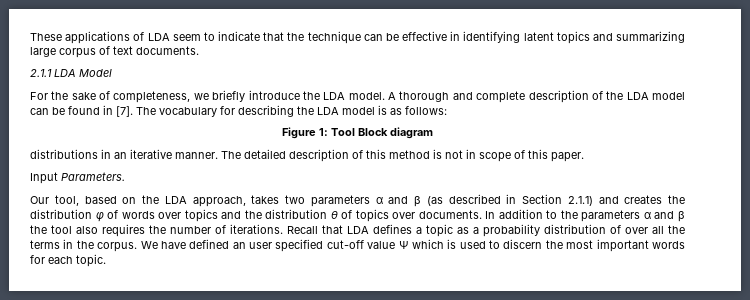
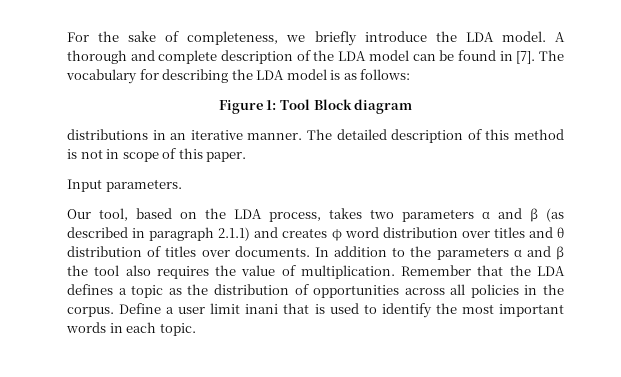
[30,31,685,44] [30,46,199,58] [30,69,112,77] These applications of LDA seem to indicate that the technique can be effective in identifying latent topics and summarizing large corpus of text documents. // 2.1.1 LDA Model // -> (67, 37) none
[61,172,125,181] Parameters. -> [105,179,182,192] parameters.
[192,196,246,207] approach, -> [269,212,321,222] process,
[522,194,562,204] Section -> [149,227,215,241] paragraph
[668,195,685,204] [30,209,389,222] the distribution φ of words over topics and the distribution θ of topics -> [331,227,564,241] [67,246,197,257] φ word distribution over titles and θ distribution of titles
[170,224,343,234] number of iterations. Recall that -> [241,265,531,279] value of multiplication. Remember that the
[473,224,685,237] [30,239,444,252] a probability distribution of over all the terms in the corpus. We have defined an user specified cut-off value Ψ which -> [187,284,564,298] [67,303,310,317] the distribution of opportunities across all policies in the corpus. Define a user limit inani that
[503,239,543,249] discern -> [381,303,432,318] identify
[30,255,45,264] for -> [109,323,123,333] in

